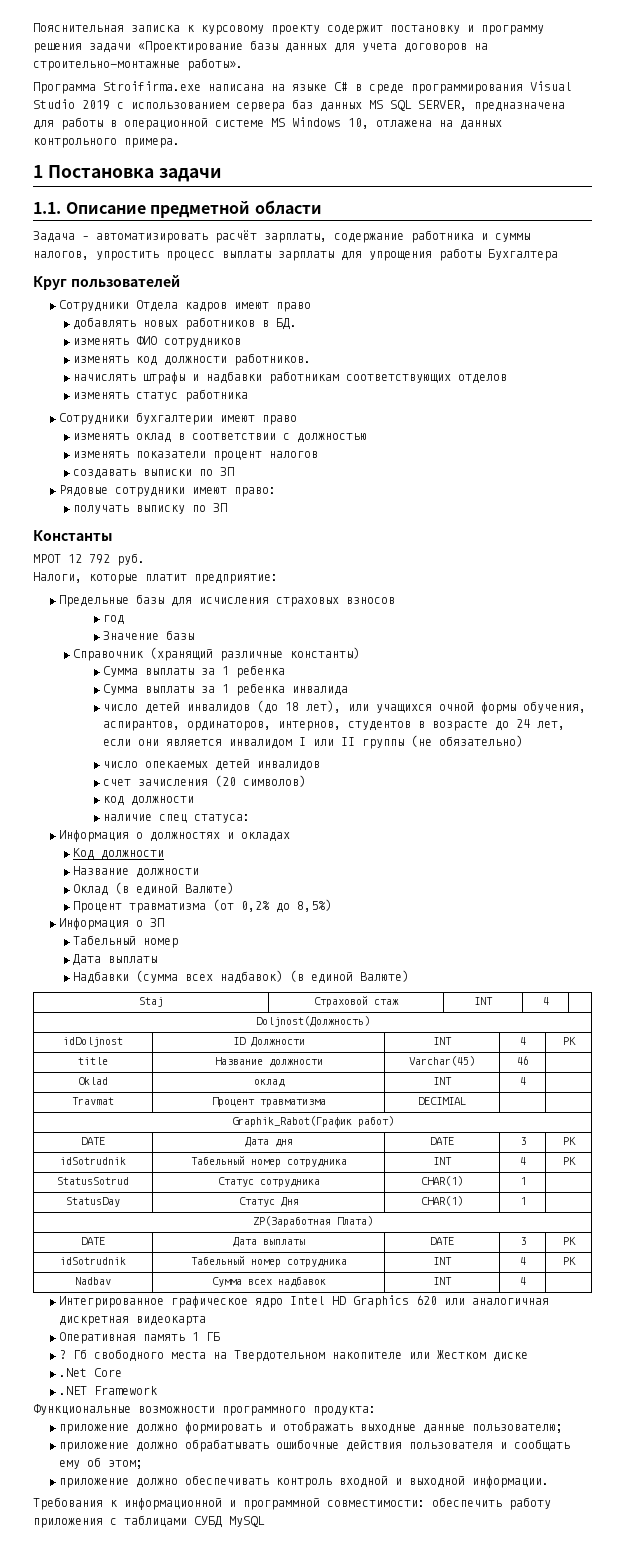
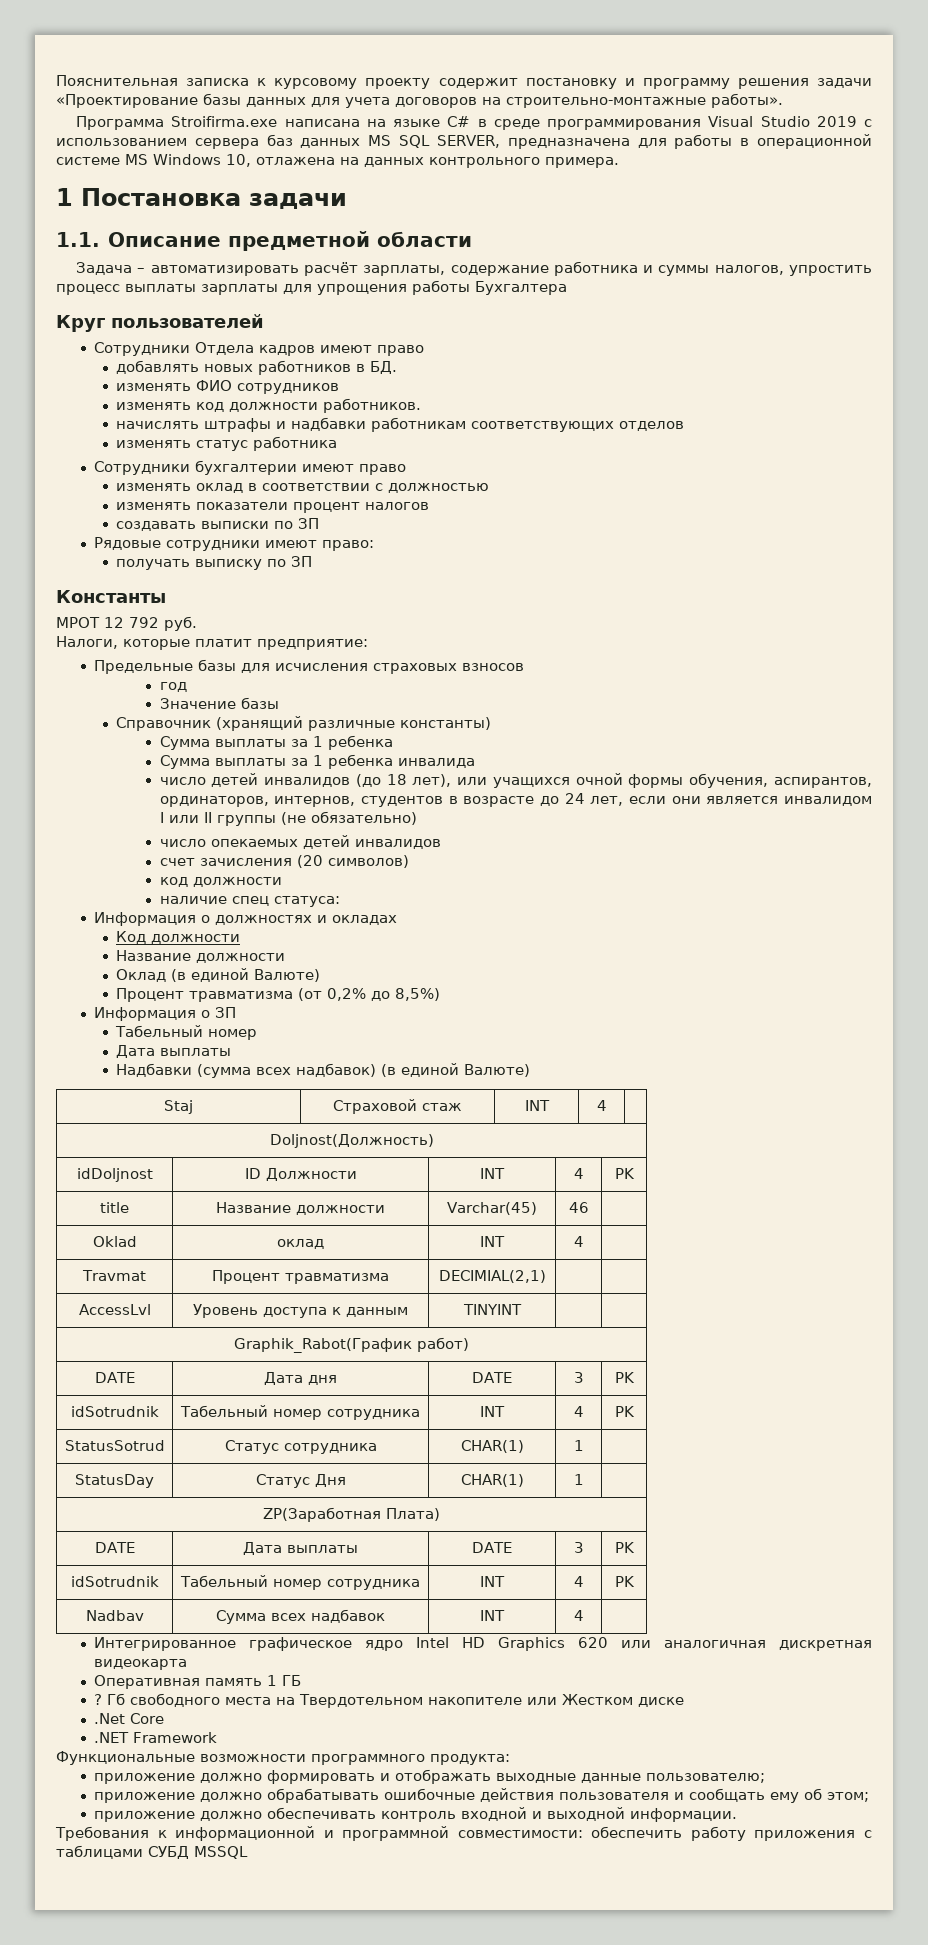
[418,1097,466,1105] DECIMIAL -> [438,1270,546,1283] [78,1304,151,1315] [193,1304,408,1318] [462,1304,522,1315] DECIMIAL(2,1) | | // AccessLvl | Уровень доступа к данным | TINYINT
[229,1516,265,1527] MySQL -> [194,1846,248,1859] MSSQL

